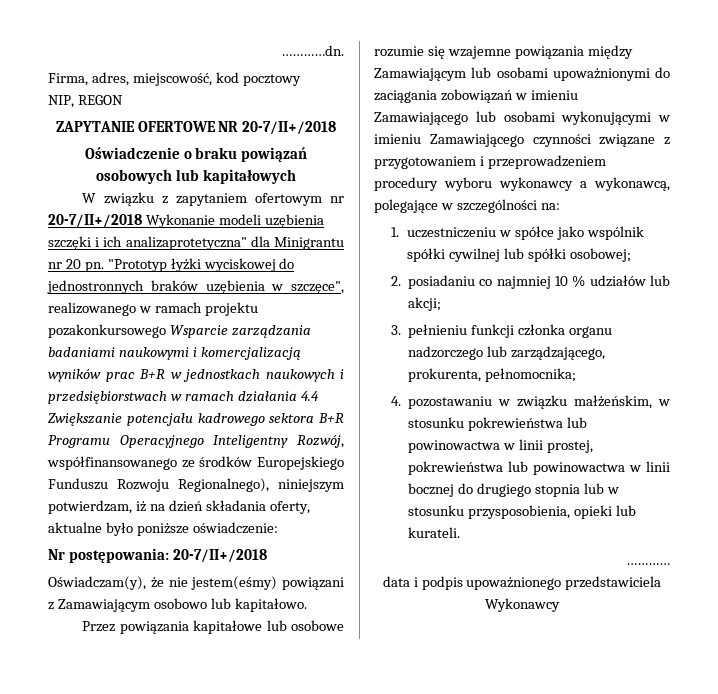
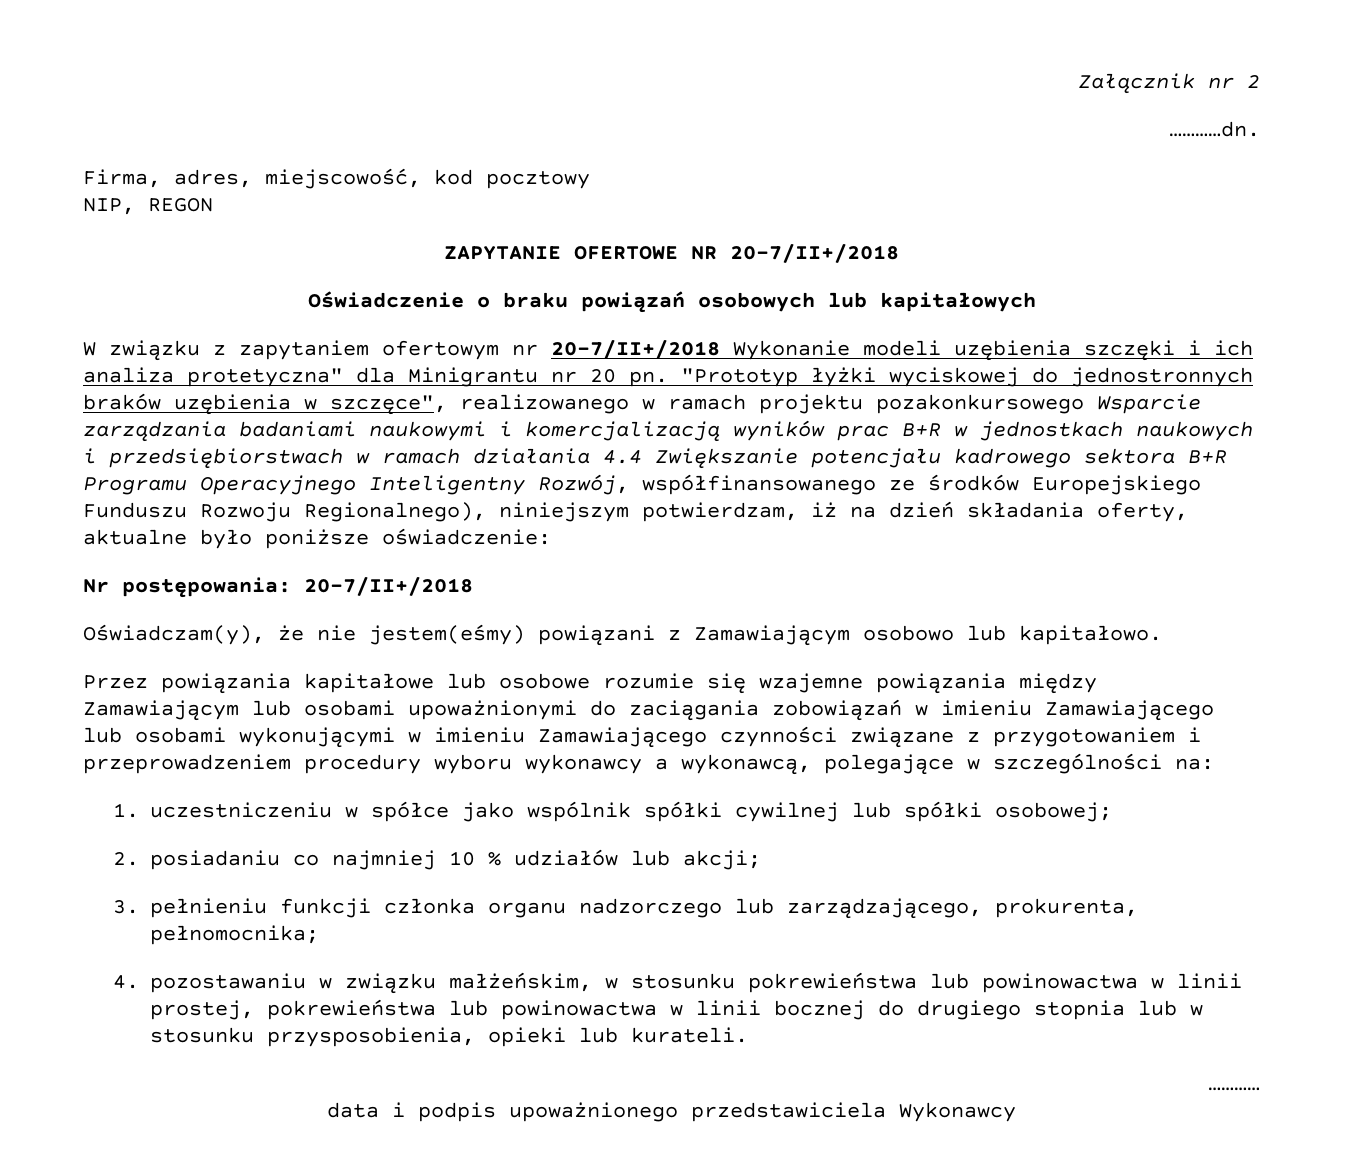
(281, 50) none -> [1078,73,1260,94] Załącznik nr 2 //
[125,236,247,250] analizaprotetyczna" -> [83,367,343,387] analiza protetyczna"

